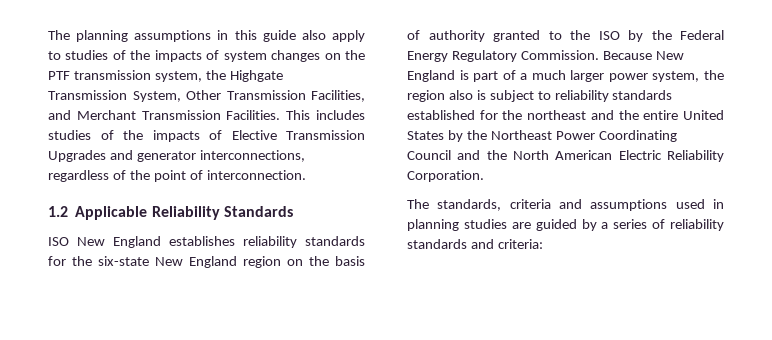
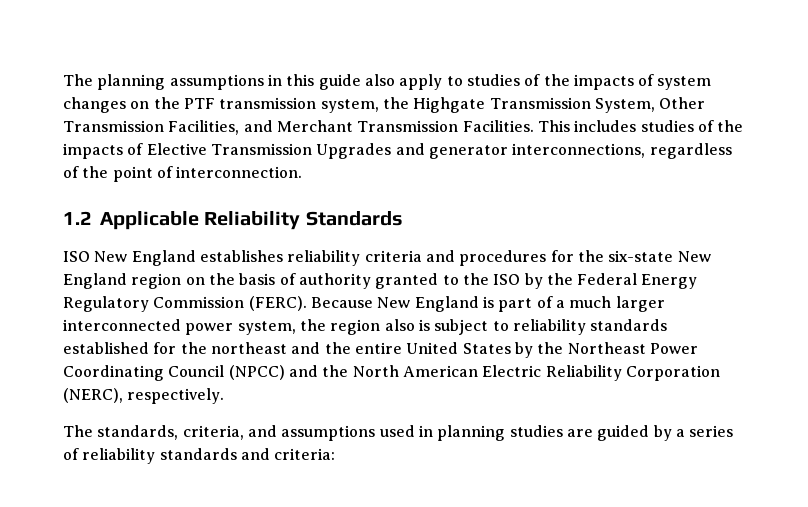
[305,236,365,246] standards -> [364,250,547,266] criteria and procedures
[520,50,599,60] Commission. -> [153,296,307,311] Commission (FERC).
(605, 76) none -> [63,319,181,331] interconnected
(451, 155) none -> [228,365,285,380] (NPCC)
[407,170,484,182] Corporation. -> [625,365,720,381] [63,388,225,404] Corporation (NERC), respectively.
[509,199,551,209] criteria -> [182,425,244,440] criteria,

